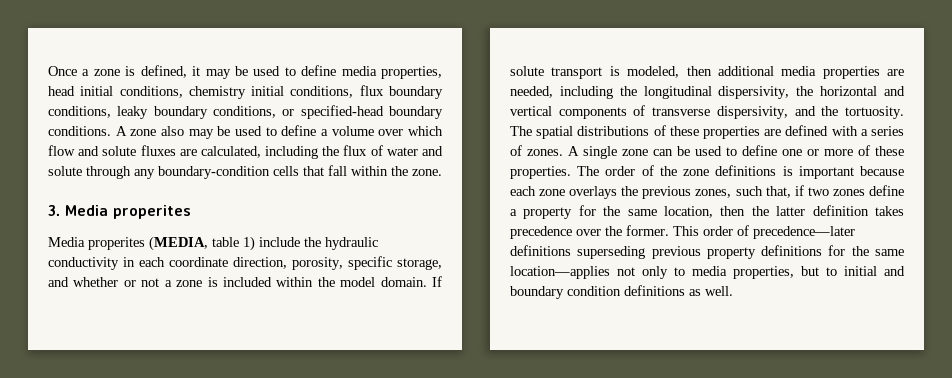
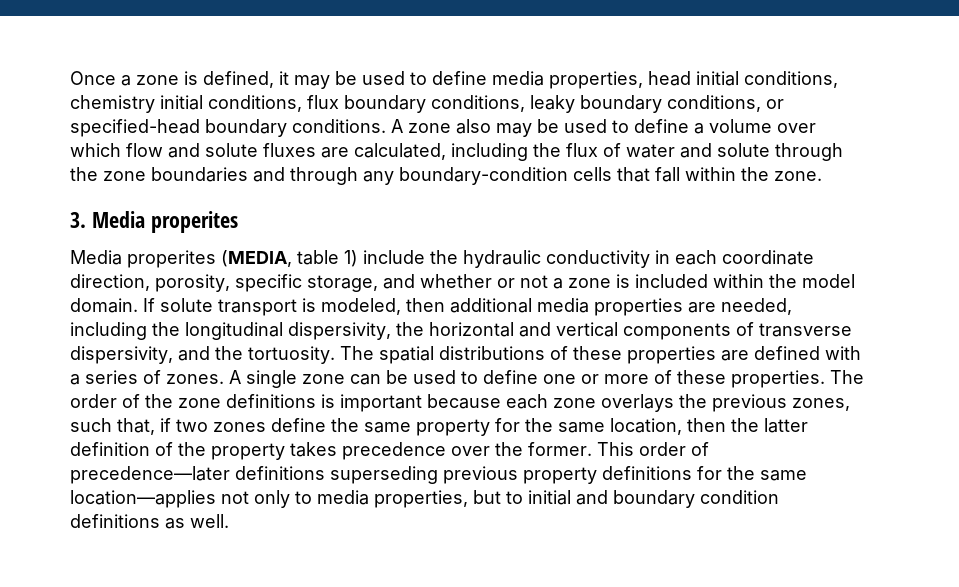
(131, 172) none -> [70,167,358,185] the zone boundaries and through
[510,209,517,216] a -> [331,418,411,433] the same
(869, 210) none -> [155,442,285,460] of the property

